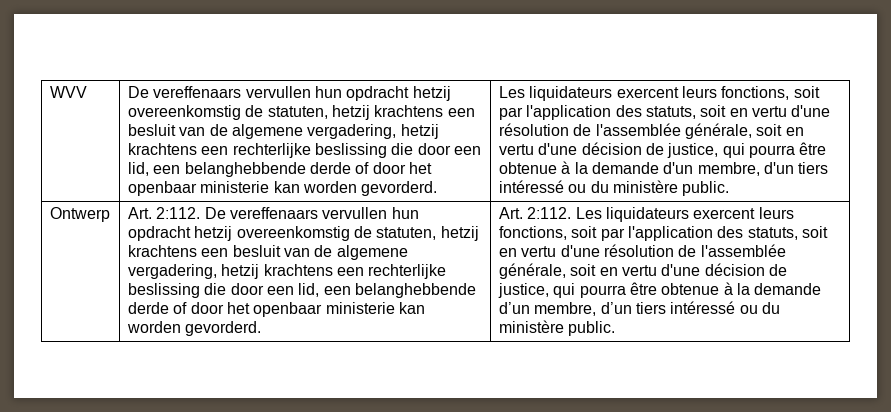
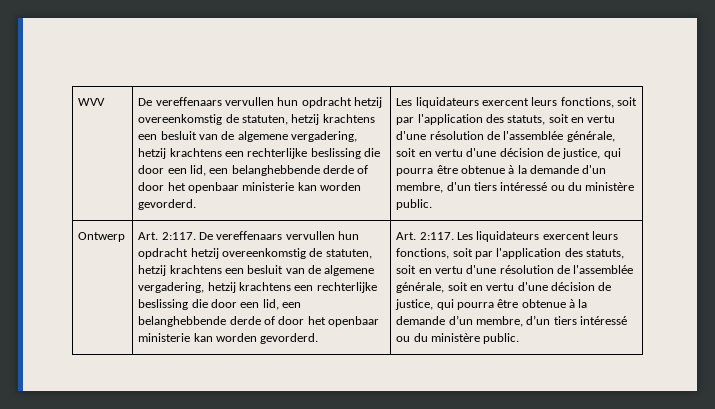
[156,207,201,219] 2:112. -> [161,232,196,240] 2:117.
[527,207,572,219] 2:112. -> [419,232,454,240] 2:117.

